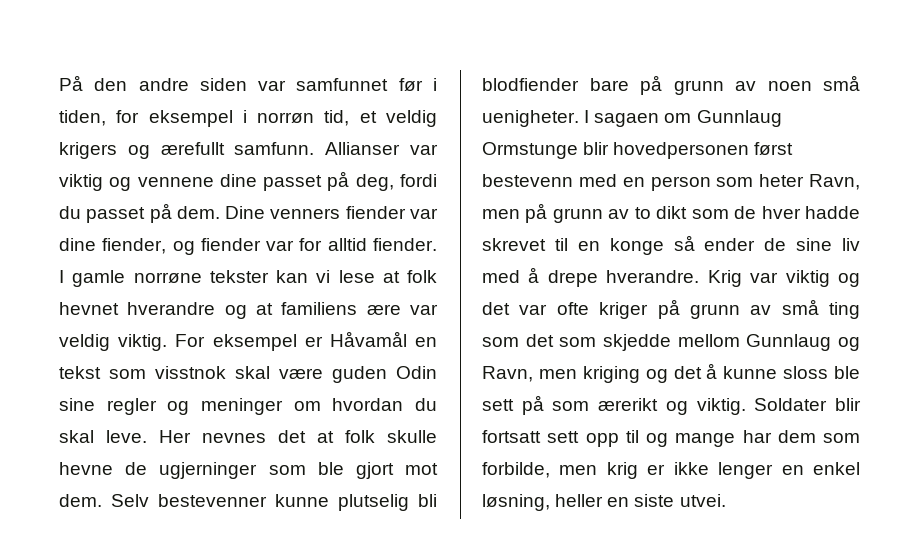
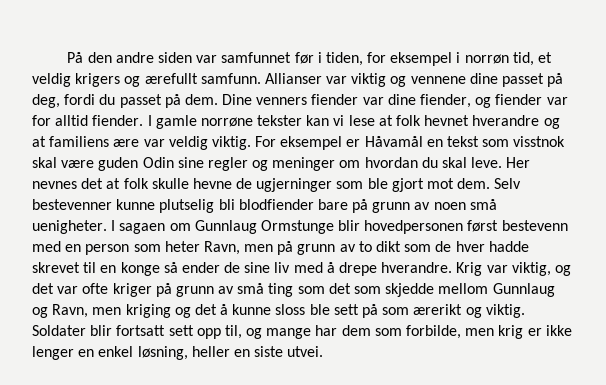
[785,270,830,287] viktig -> [511,262,551,276] viktig,
[625,430,639,443] til -> [224,325,242,339] til,

